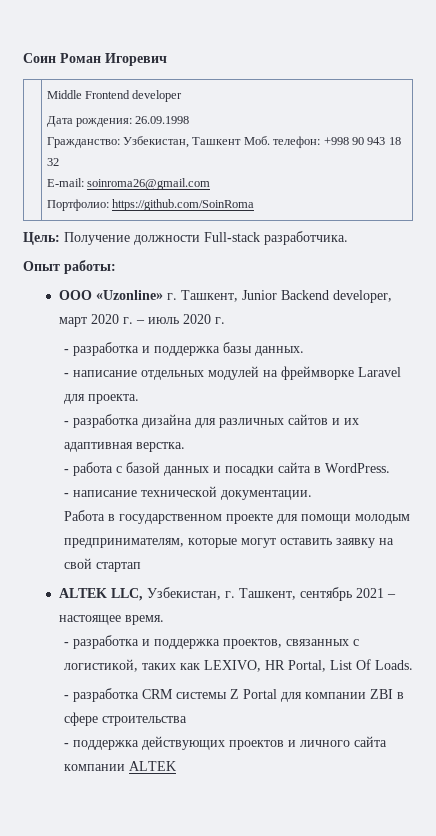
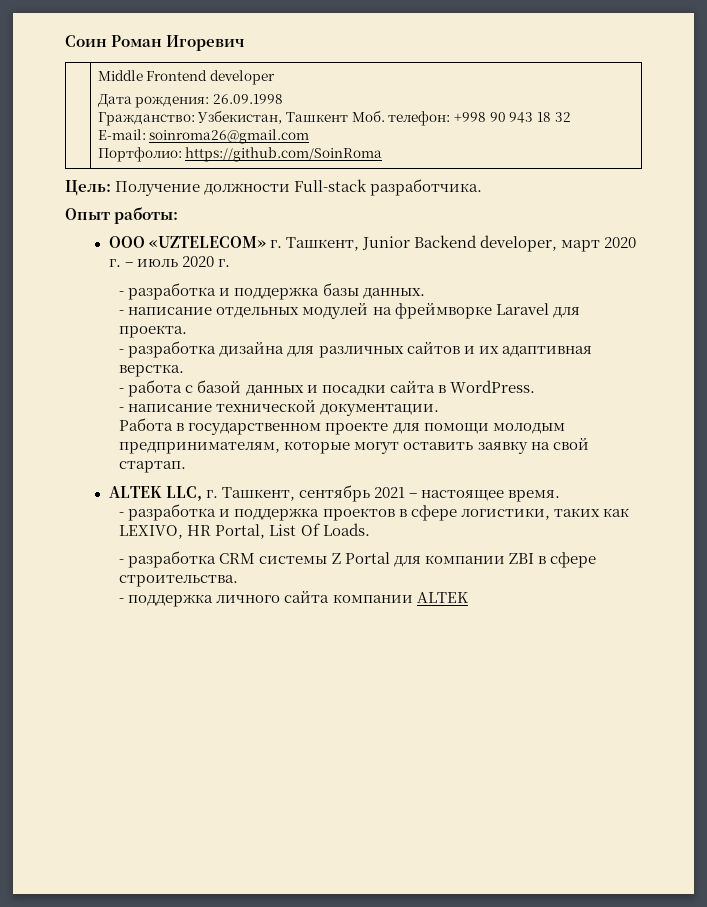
[95,290,163,300] «Uzonline» -> [148,236,266,248] «UZTELECOM»
[95,562,141,572] стартап -> [119,461,187,473] стартап.
[146,587,221,600] Узбекистан, -> (202, 493) none
[222,639,359,649] [63,659,138,672] проектов, связанных с логистикой, -> [322,505,550,521] проектов в сфере логистики,
[101,716,187,726] строительства -> [119,575,239,587] строительства.
[141,736,296,750] действующих проектов и -> (214, 600) none

